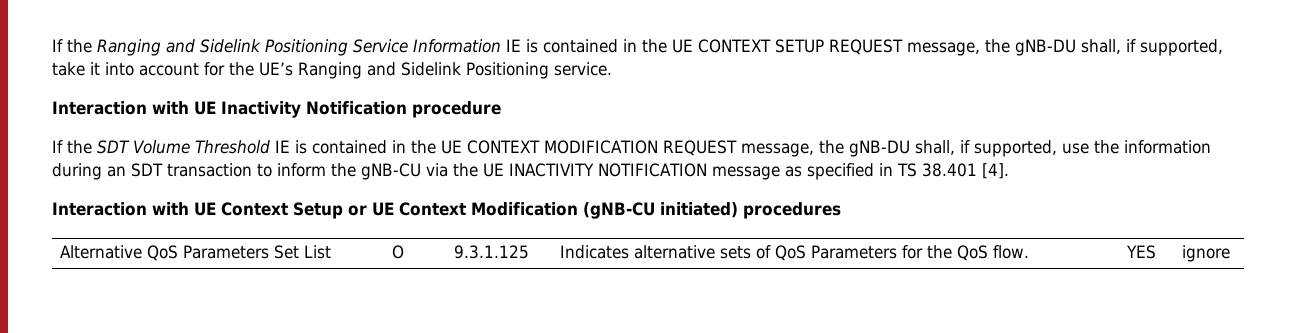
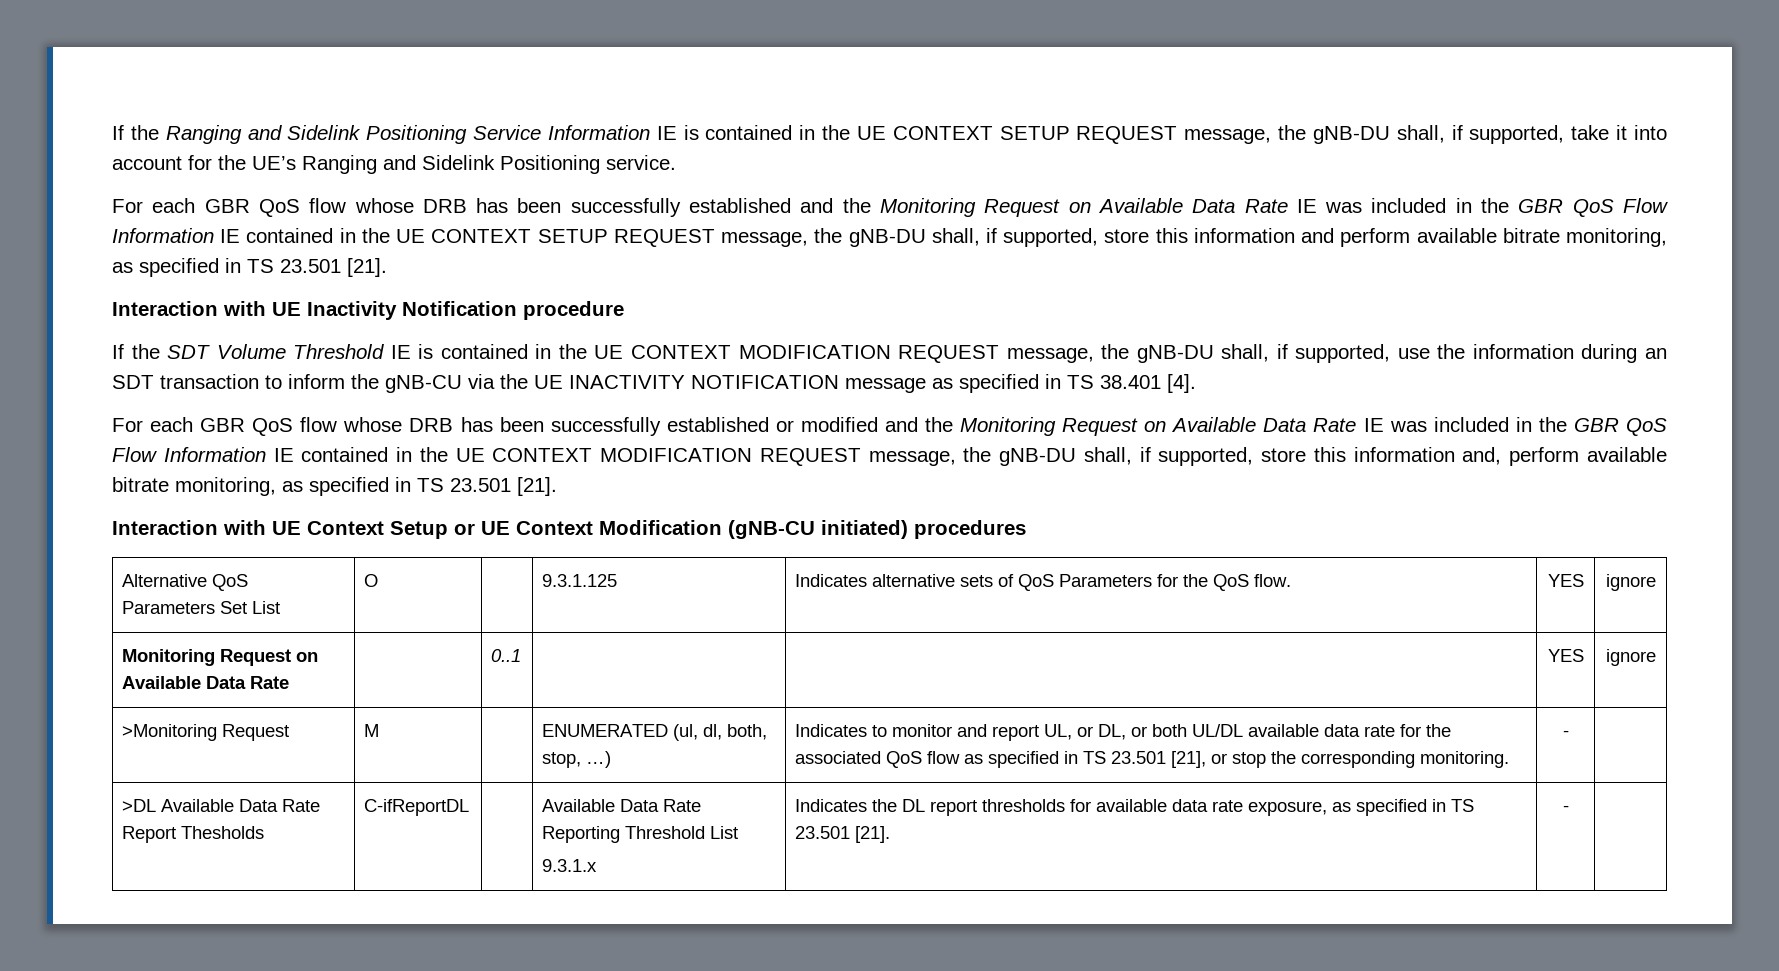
(612, 69) none -> [112,198,1669,217] [112,228,1668,247] [112,258,387,277] // For each GBR QoS flow whose DRB has been successfully established and the Monitoring Request on Available Data Rate IE was included in the GBR QoS Flow Information IE contained in the UE CONTEXT SETUP REQUEST message, the gNB-DU shall, if supported, store this information and perform available bitrate monitoring, as specified in TS 23.501 [21].
(1009, 171) none -> [112,417,1668,436] [112,447,1668,466] [112,477,557,496] // For each GBR QoS flow whose DRB has been successfully established or modified and the Monitoring Request on Available Data Rate IE was included in the GBR QoS Flow Information IE contained in the UE CONTEXT MODIFICATION REQUEST message, the gNB-DU shall, if supported, store this information and, perform available bitrate monitoring, as specified in TS 23.501 [21].
(1230, 253) none -> [122,649,319,666] [122,676,290,689] [491,649,522,662] [1547,649,1584,662] [1605,649,1656,666] [122,724,290,741] [364,724,380,737] [542,724,768,741] [542,751,612,768] [795,724,1452,741] [795,751,1510,768] [1562,730,1569,737] [122,799,321,812] [122,826,265,843] [364,799,470,816] [542,799,702,812] [542,826,739,843] [542,859,598,872] [795,799,1475,816] [795,826,891,843] [1562,805,1569,812] // Monitoring Request on Available Data Rate | | 0..1 | | | YES | ignore // >Monitoring Request | M | | ENUMERATED (ul, dl, both, stop, …) | Indicates to monitor and report UL, or DL, or both UL/DL available data rate for the associated QoS flow as specified in TS 23.501 [21], or stop the corresponding monitoring. | - | // >DL Available Data Rate Report Thesholds | C-ifReportDL | | Available Data Rate Reporting Threshold List // 9.3.1.x | Indicates the DL report thresholds for available data rate exposure, as specified in TS 23.501 [21]. | - |

